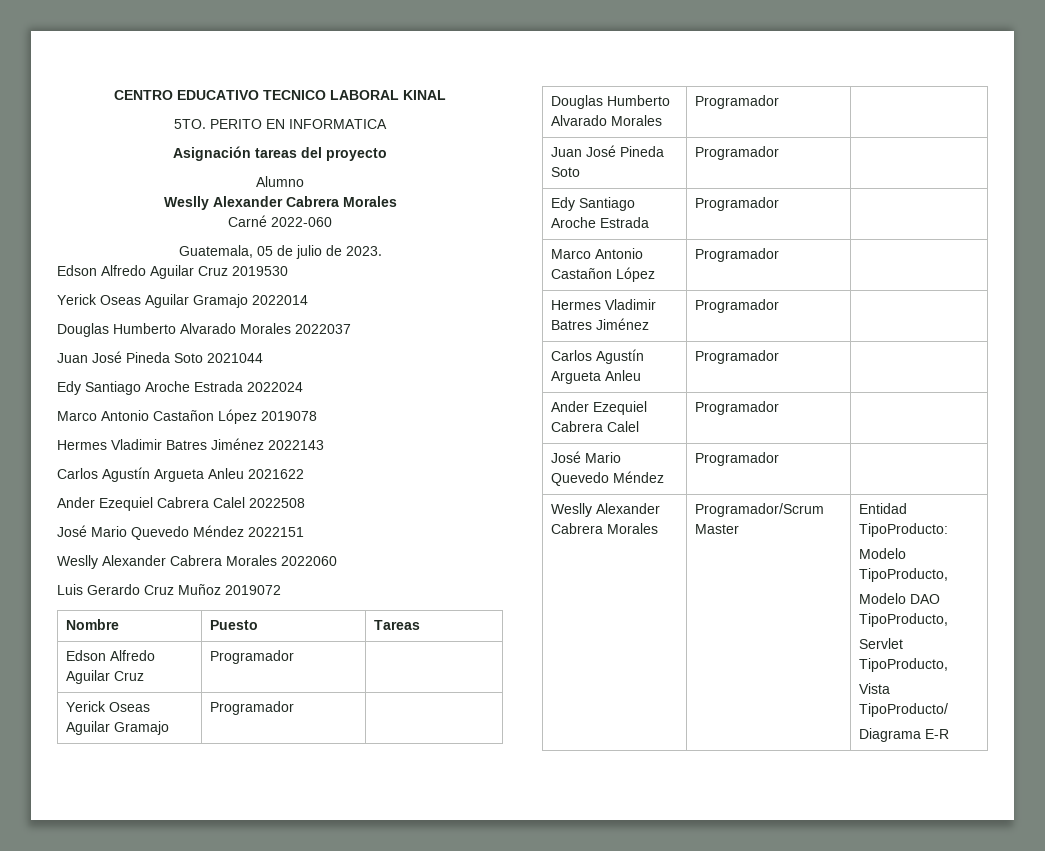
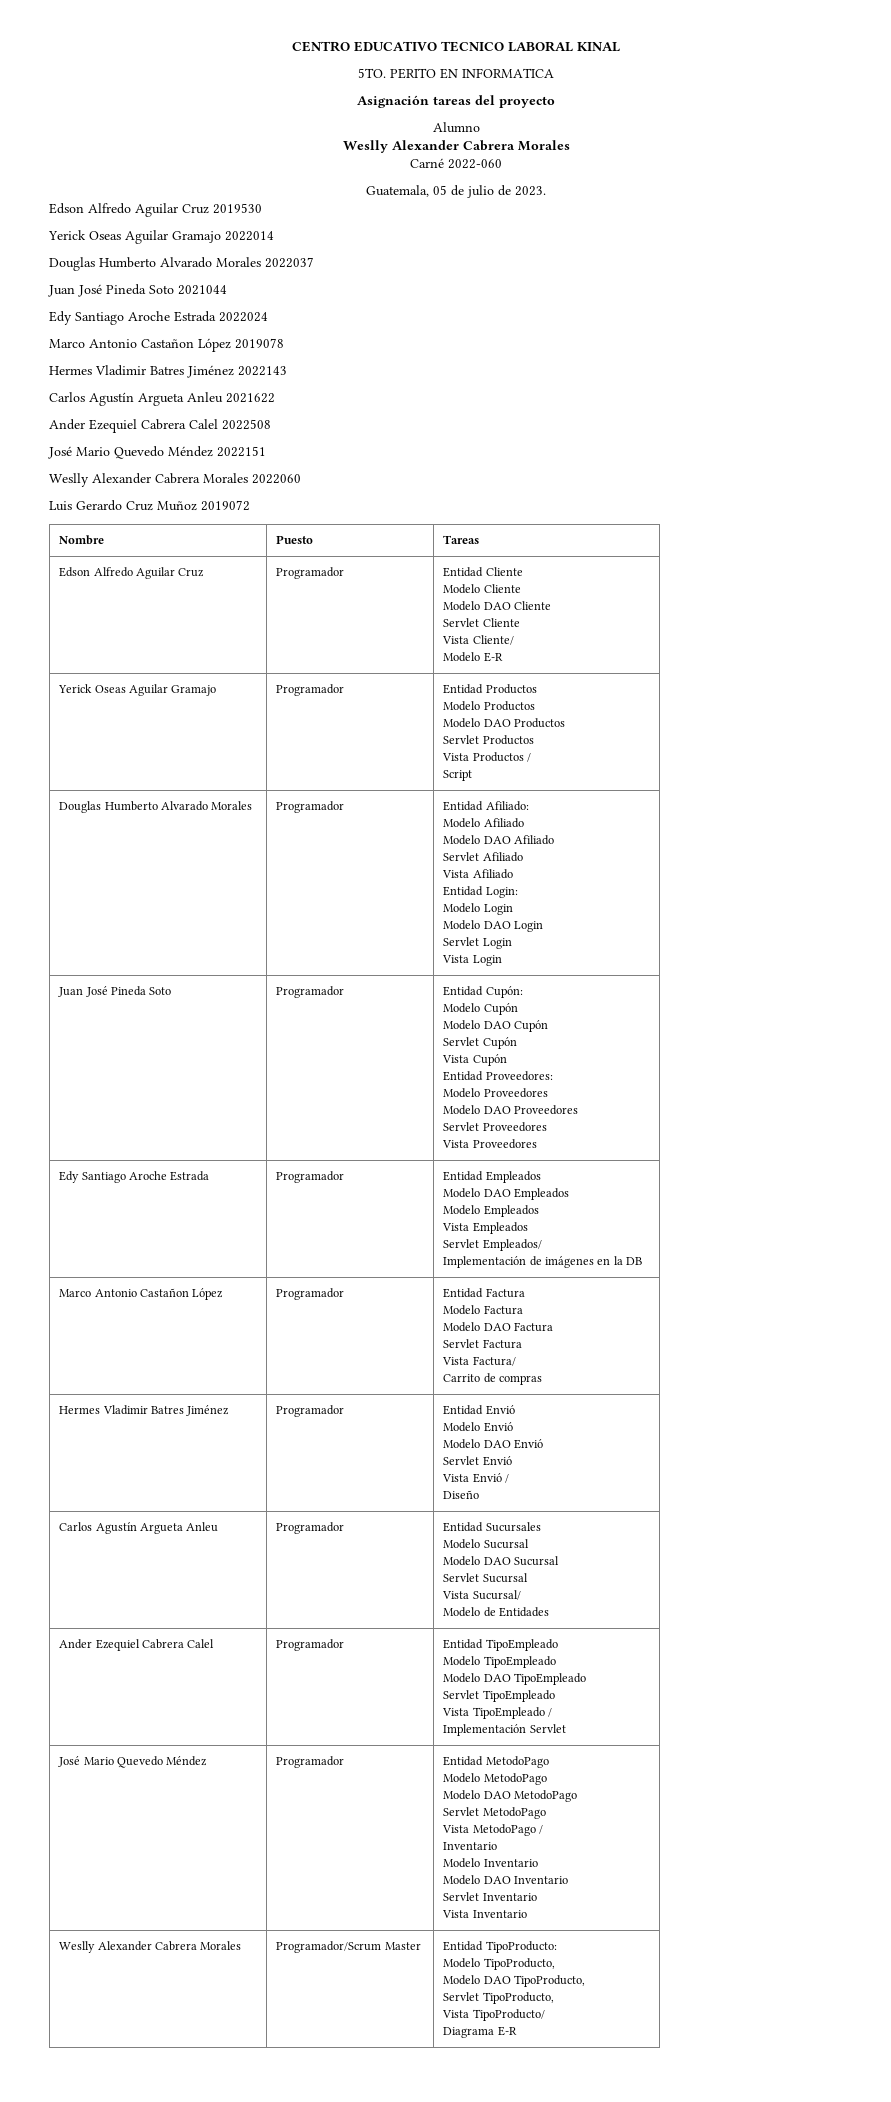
(295, 657) none -> [443,567,523,577] [443,584,521,594] [443,601,552,611] [443,618,520,627] [442,635,514,645] [443,652,503,662] Entidad Cliente // Modelo Cliente // Modelo DAO Cliente // Servlet Cliente // Vista Cliente/ // Modelo E-R
(295, 708) none -> [443,684,537,694] [443,701,535,711] [443,718,566,728] [443,735,534,745] [442,752,532,762] [443,770,473,781] Entidad Productos // Modelo Productos // Modelo DAO Productos // Servlet Productos // Vista Productos / // Script
(780, 102) none -> [443,801,529,811] [443,818,524,828] [443,835,555,845] [443,852,523,862] [442,869,513,879] [443,886,518,898] [443,903,513,915] [443,920,544,932] [443,937,512,949] [442,955,502,966] Entidad Afiliado: // Modelo Afiliado // Modelo DAO Afiliado // Servlet Afiliado // Vista Afiliado // Entidad Login: // Modelo Login // Modelo DAO Login // Servlet Login // Vista Login
(780, 153) none -> [443,986,523,998] [443,1003,518,1015] [443,1020,549,1032] [443,1037,517,1049] [442,1054,507,1066] [443,1071,553,1081] [443,1088,548,1098] [443,1105,579,1115] [443,1122,547,1132] [442,1139,537,1149] Entidad Cupón: // Modelo Cupón // Modelo DAO Cupón // Servlet Cupón // Vista Cupón // Entidad Proveedores: // Modelo Proveedores // Modelo DAO Proveedores // Servlet Proveedores // Vista Proveedores
(780, 204) none -> [443,1171,541,1183] [443,1188,570,1200] [443,1205,539,1217] [442,1222,528,1234] [443,1239,542,1251] [443,1256,643,1268] Entidad Empleados // Modelo DAO Empleados // Modelo Empleados // Vista Empleados // Servlet Empleados/ // Implementación de imágenes en la DB
(780, 255) none -> [443,1288,525,1298] [443,1305,523,1315] [443,1322,554,1332] [443,1339,522,1349] [442,1356,516,1366] [443,1373,543,1385] Entidad Factura // Modelo Factura // Modelo DAO Factura // Servlet Factura // Vista Factura/ // Carrito de compras
(780, 306) none -> [443,1405,515,1415] [443,1422,513,1432] [443,1439,544,1449] [443,1456,512,1466] [442,1473,510,1483] [443,1490,480,1499] Entidad Envió // Modelo Envió // Modelo DAO Envió // Servlet Envió // Vista Envió / // Diseño
(780, 357) none -> [443,1522,541,1532] [443,1539,529,1549] [443,1556,560,1566] [443,1573,528,1583] [442,1590,521,1600] [443,1607,550,1617] Entidad Sucursales // Modelo Sucursal // Modelo DAO Sucursal // Servlet Sucursal // Vista Sucursal/ // Modelo de Entidades
(780, 408) none -> [443,1639,558,1651] [443,1656,556,1668] [443,1673,587,1685] [443,1690,555,1702] [442,1707,553,1719] [443,1724,566,1736] Entidad TipoEmpleado // Modelo TipoEmpleado // Modelo DAO TipoEmpleado // Servlet TipoEmpleado // Vista TipoEmpleado / // Implementación Servlet
(780, 459) none -> [443,1756,549,1768] [443,1773,547,1785] [443,1790,578,1802] [443,1807,546,1819] [442,1824,544,1836] [443,1842,498,1850] [443,1858,538,1868] [443,1875,569,1885] [443,1892,537,1901] [442,1910,527,1918] Entidad MetodoPago // Modelo MetodoPago // Modelo DAO MetodoPago // Servlet MetodoPago // Vista MetodoPago / // Inventario // Modelo Inventario // Modelo DAO Inventario // Servlet Inventario // Vista Inventario

